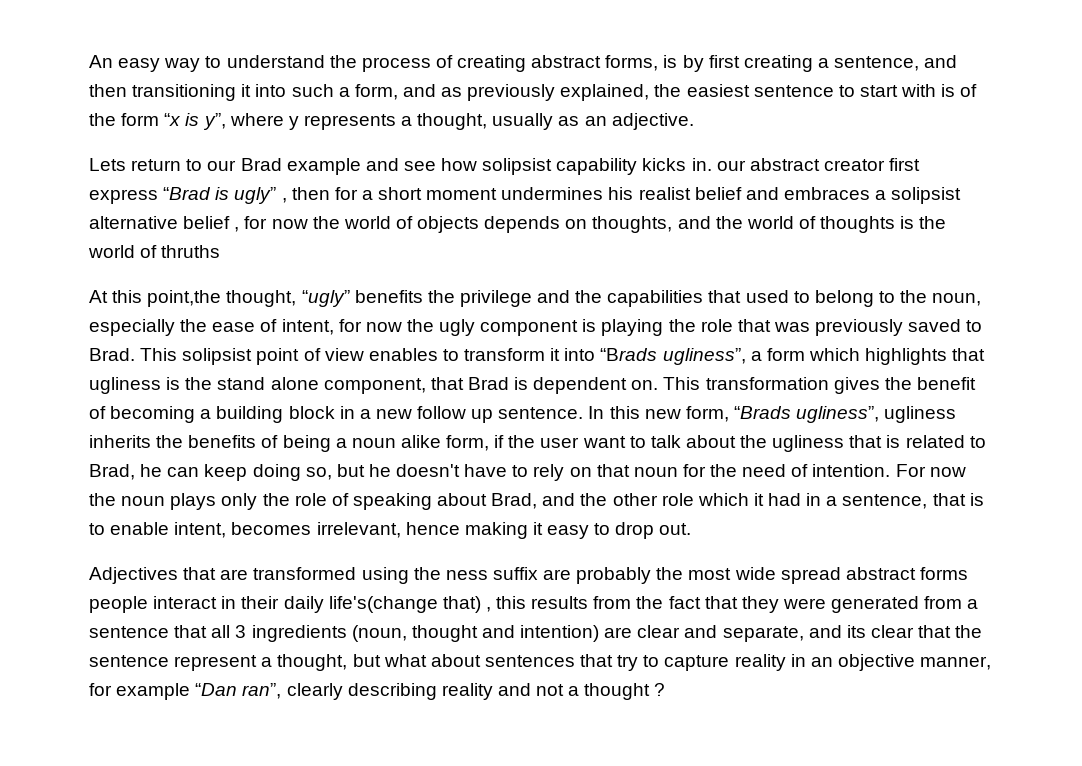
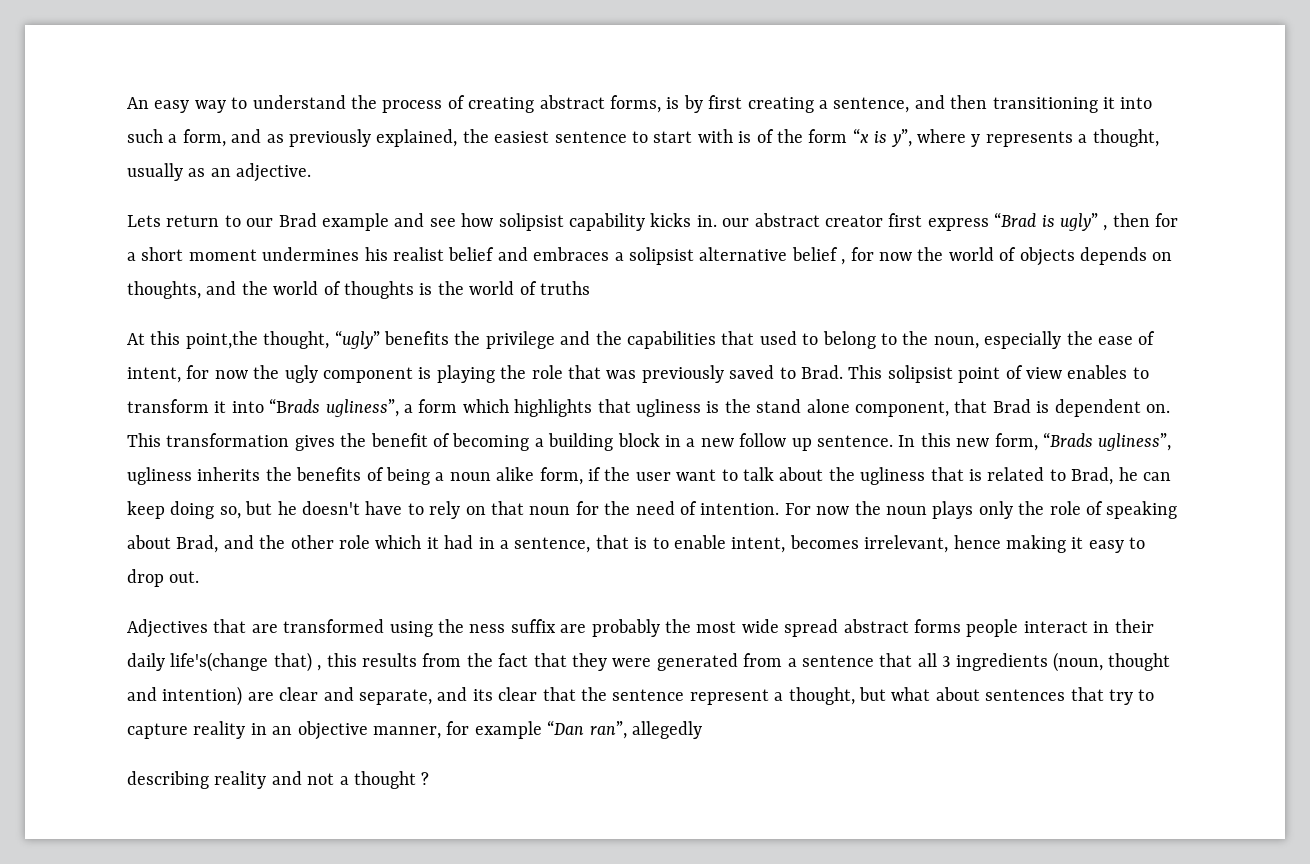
[161,245,221,258] thruths -> [539,281,590,295] truths
[286,683,343,700] clearly -> [631,721,702,739] allegedly //

